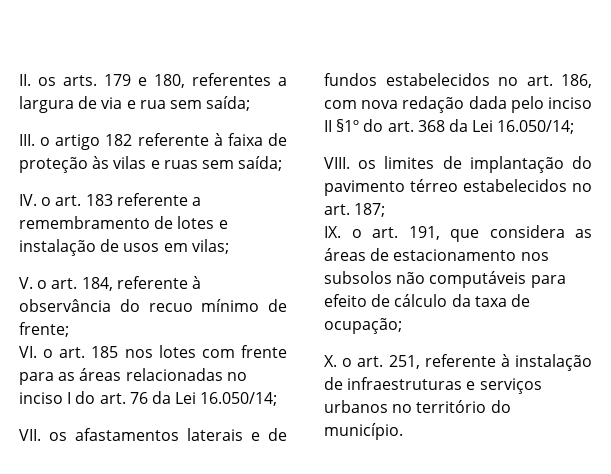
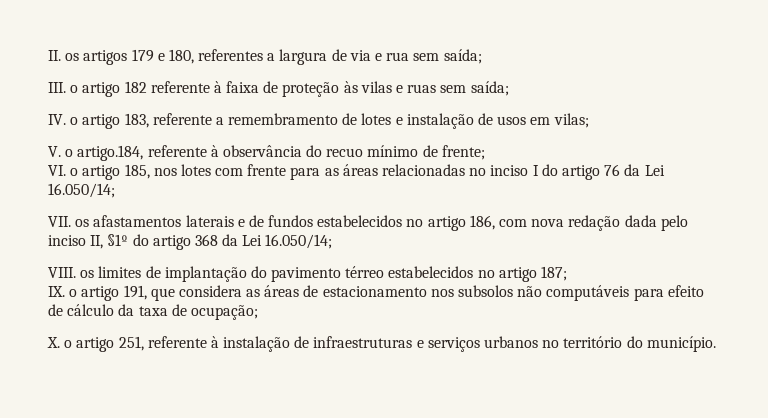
[63,75,97,86] arts. -> [83,50,128,65] artigos
[55,194,113,206] art. 183 -> [82,113,149,129] artigo 183,
[51,277,113,291] art. 184, -> [77,145,144,161] artigo.184,
[59,346,119,358] art. 185 -> [82,164,150,180] artigo 185,
[99,393,126,404] art. -> [561,165,600,180] artigo
[526,75,553,86] art. -> [427,216,466,231] artigo
[324,120,332,132] II -> [90,235,104,249] II,
[387,121,414,132] art. -> [152,235,191,250] artigo
[324,204,350,215] art. -> [498,267,537,282] artigo
[372,227,398,238] art. -> [81,286,120,301] artigo
[357,356,384,367] art. -> [76,337,115,352] artigo

